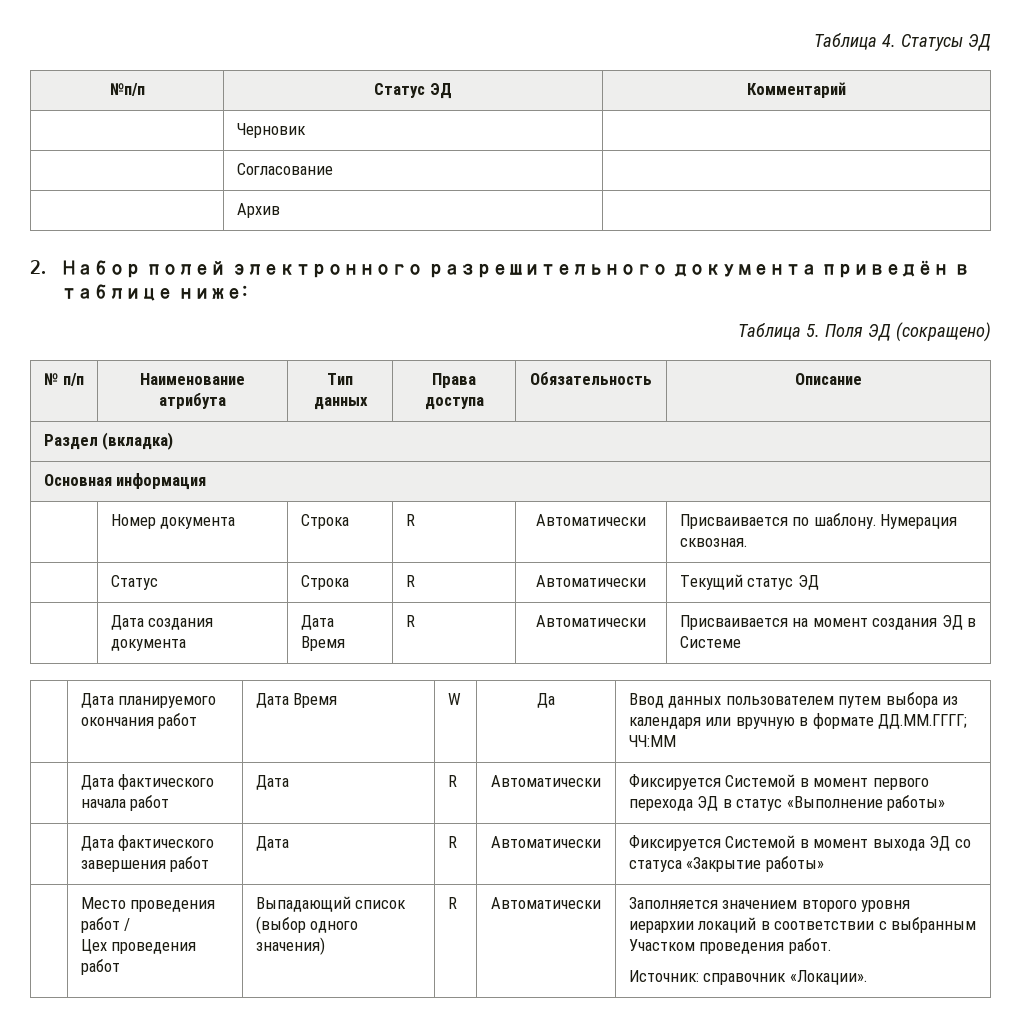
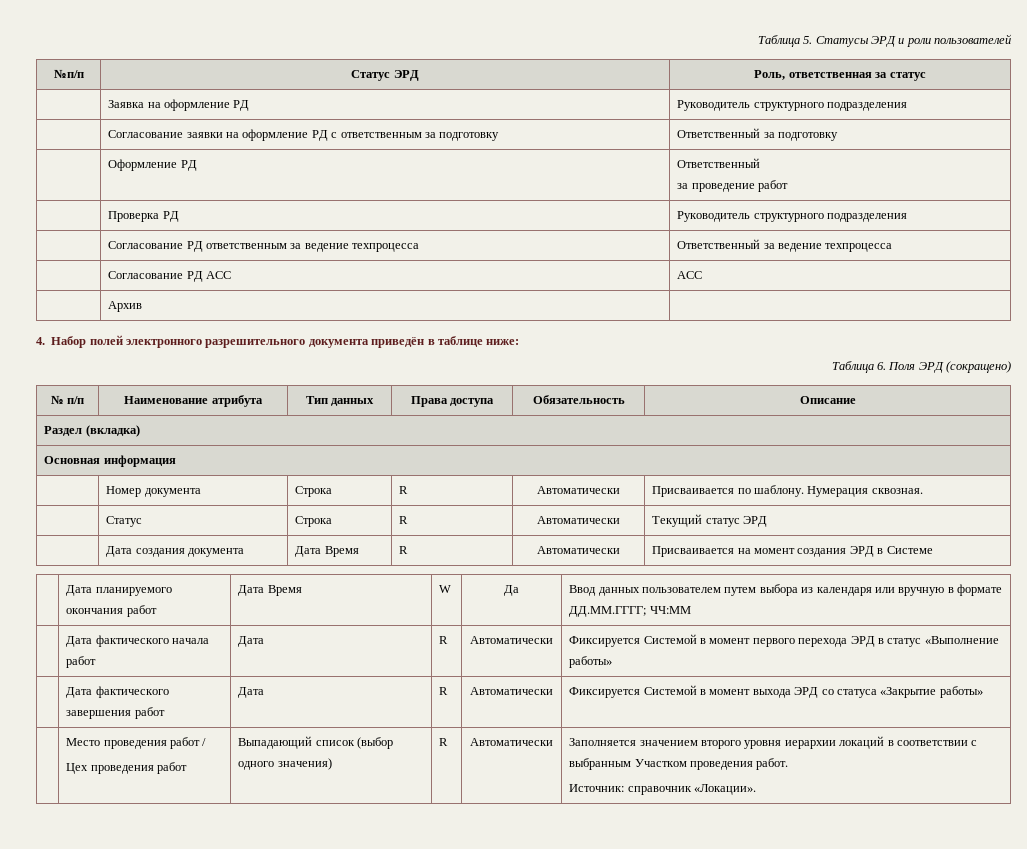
[814,33,991,51] [109,83,145,96] [374,83,452,99] [747,82,846,98] [236,123,306,138] [236,163,333,175] Таблица 4. Статусы ЭД // №п/п | Статус ЭД | Комментарий // | Черновик | // | Согласование | -> [757,34,1012,47] [53,69,84,78] [351,70,419,81] [754,70,926,81] [108,99,250,111] [677,100,908,111] [108,129,500,141] [677,128,839,141] [108,159,197,171] [677,158,761,168] [677,180,789,192] [108,211,179,222] [677,211,908,222] [108,241,420,252] [677,239,893,252] [108,271,232,282] [677,271,703,279] Таблица 5. Статусы ЭРД и роли пользователей // №п/п | Статус ЭРД | Роль, ответственная за статус // | Заявка на оформление РД | Руководитель структурного подразделения // | Согласование заявки на оформление РД с ответственным за подготовку | Ответственный за подготовку // | Оформление РД | Ответственный // за проведение работ // | Проверка РД | Руководитель структурного подразделения // | Согласование РД ответственным за ведение техпроцесса | Ответственный за ведение техпроцесса // | Согласование РД АСС | АСС
[30,260,46,274] 2. -> [36,337,45,345] 4.
[806,324,892,341] 5. Поля ЭД -> [876,362,944,373] 6. Поля ЭРД
[797,575,819,590] ЭД -> [743,516,768,527] ЭРД
[941,615,963,630] ЭД -> [849,546,874,557] ЭРД
[697,796,719,811] ЭД -> [850,636,875,647] ЭРД
[929,836,951,851] ЭД -> [794,687,819,698] ЭРД

